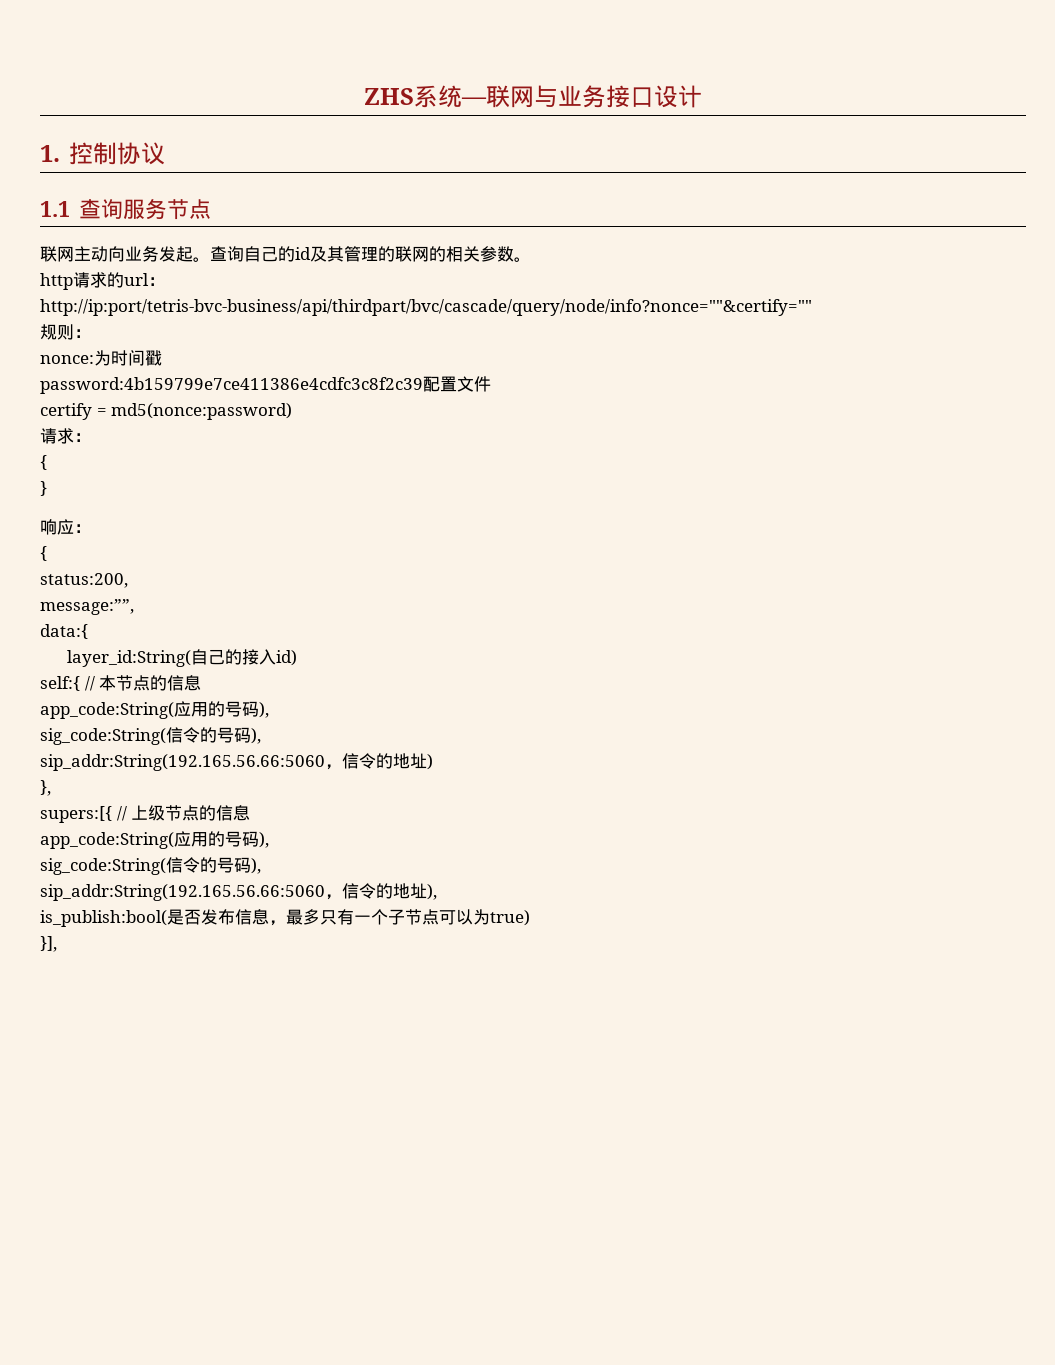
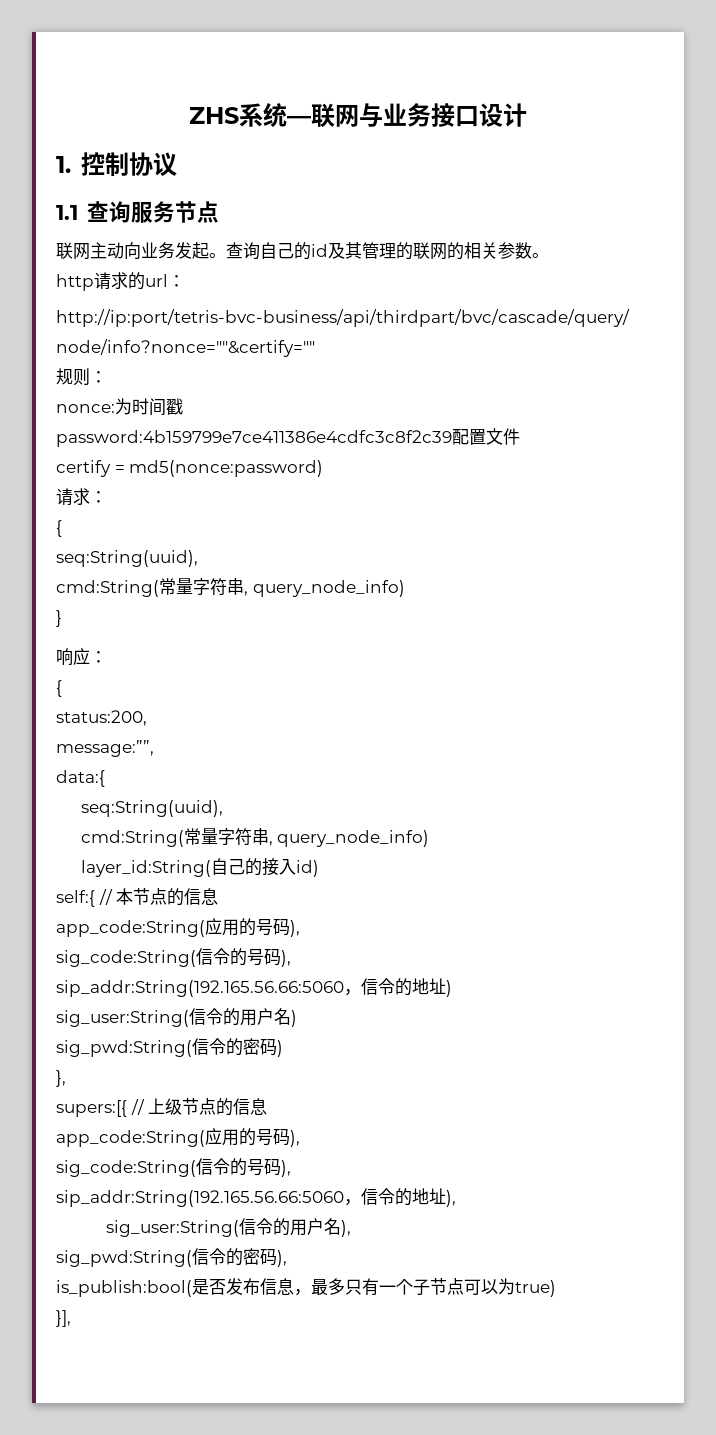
(47, 462) none -> [56,550,198,567] [56,578,405,597] // seq:String(uuid), // cmd:String(常量字符串, query_node_info)
(88, 631) none -> [80,800,223,817] [80,828,430,847] // seq:String(uuid), // cmd:String(常量字符串, query_node_info)
(433, 762) none -> [56,1008,297,1027] [56,1038,283,1057] // sig_user:String(信令的用户名) // sig_pwd:String(信令的密码)
(437, 892) none -> [105,1218,351,1237] [56,1248,287,1267] // sig_user:String(信令的用户名), // sig_pwd:String(信令的密码),

